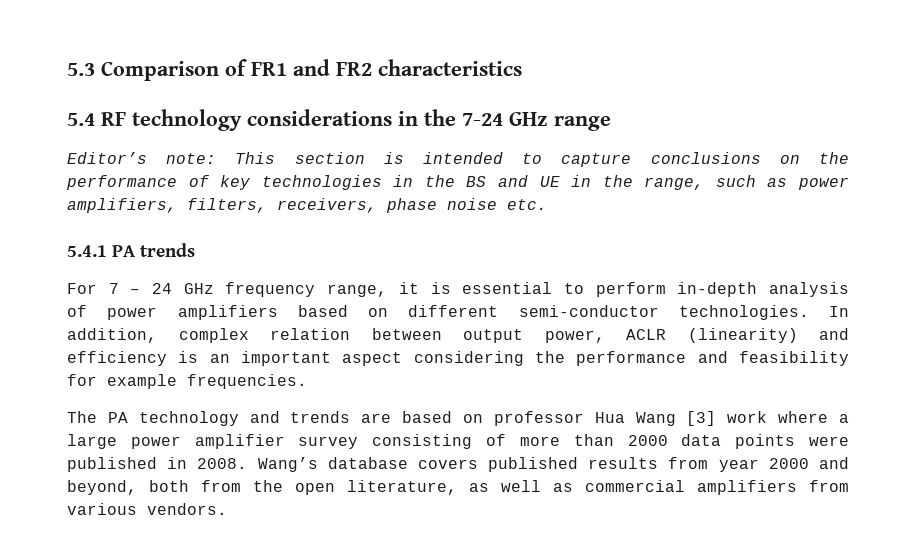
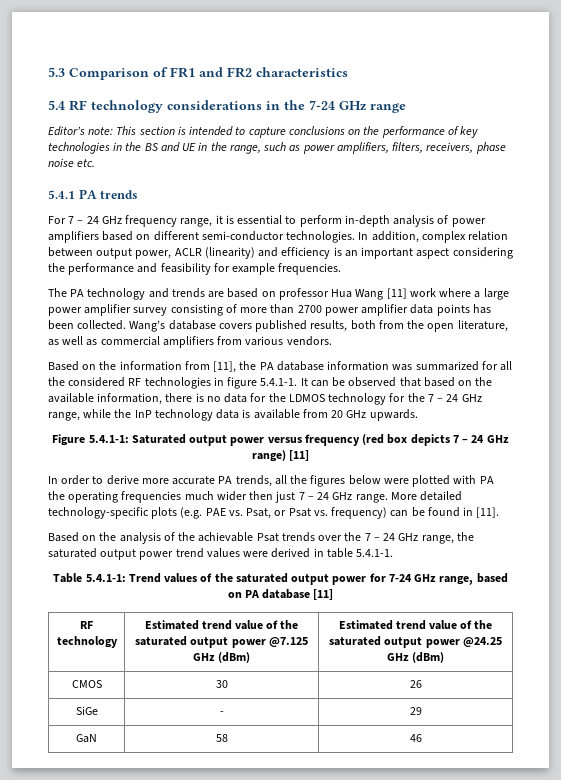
[686,411,717,426] [3] -> [386,288,407,299] [11]
[627,434,850,449] [67,457,849,472] [67,480,137,495] 2000 data points were published in 2008. Wang’s database covers published results from year 2000 and beyond, -> [297,304,491,316] [48,320,348,332] 2700 power amplifier data points has been collected. Wang’s database covers published results,
(227, 509) none -> [48,361,513,373] [48,377,493,389] [48,393,482,405] [48,409,418,421] [52,434,509,446] [251,450,310,462] [48,475,494,487] [48,491,463,503] [48,507,500,519] [48,532,474,544] [48,548,394,560] [53,573,508,585] [227,589,334,600] [80,621,93,629] [56,636,118,648] [144,620,299,630] [135,636,308,648] [192,652,251,663] [338,620,493,630] [329,636,502,648] [386,652,445,663] [71,680,102,688] [215,680,228,688] [409,680,422,688] [75,706,98,715] [219,711,224,715] [409,707,422,715] [76,734,97,743] [215,734,228,742] [409,734,422,742] // Based on the information from [11], the PA database information was summarized for all the considered RF technologies in figure 5.4.1-1. It can be observed that based on the available information, there is no data for the LDMOS technology for the 7 – 24 GHz range, while the InP technology data is available from 20 GHz upwards. // Figure 5.4.1-1: Saturated output power versus frequency (red box depicts 7 – 24 GHz range) [11] // In order to derive more accurate PA trends, all the figures below were plotted with PA the operating frequencies much wider then just 7 – 24 GHz range. More detailed technology-specific plots (e.g. PAE vs. Psat, or Psat vs. frequency) can be found in [11]. // Based on the analysis of the achievable Psat trends over the 7 – 24 GHz range, the saturated output power trend values were derived in table 5.4.1-1. // Table 5.4.1-1: Trend values of the saturated output power for 7-24 GHz range, based on PA database [11] // RF technology | Estimated trend value of the saturated output power @7.125 GHz (dBm) | Estimated trend value of the saturated output power @24.25 GHz (dBm) // CMOS | 30 | 26 // SiGe | - | 29 // GaN | 58 | 46

